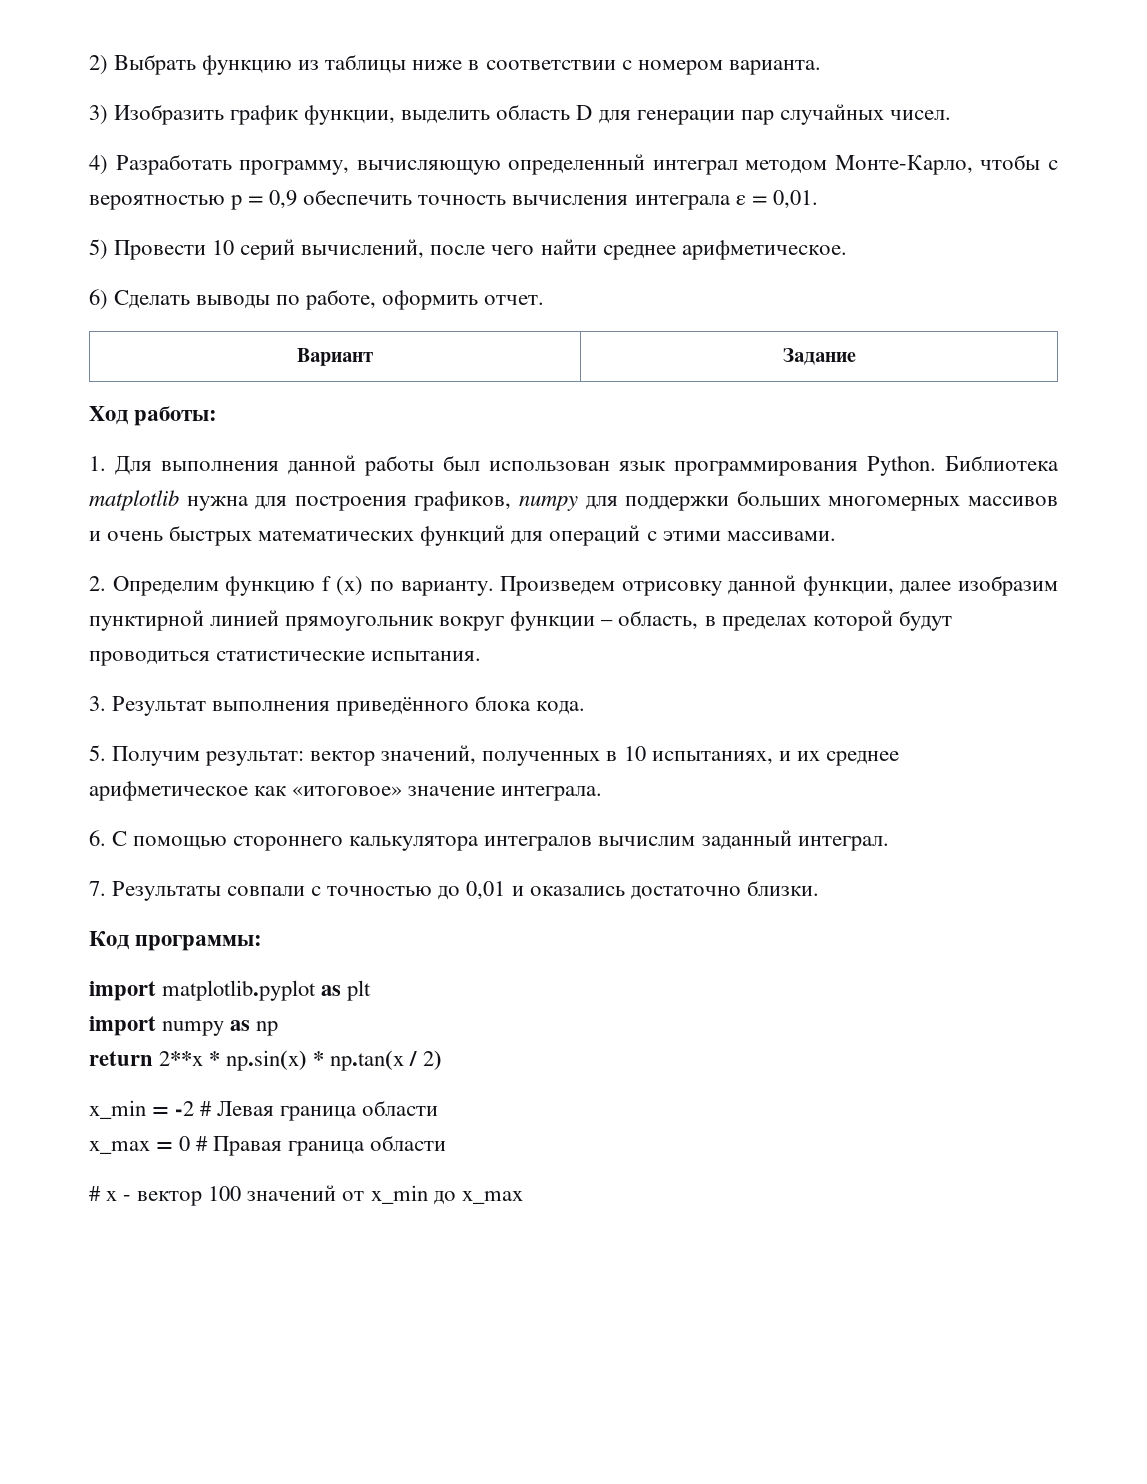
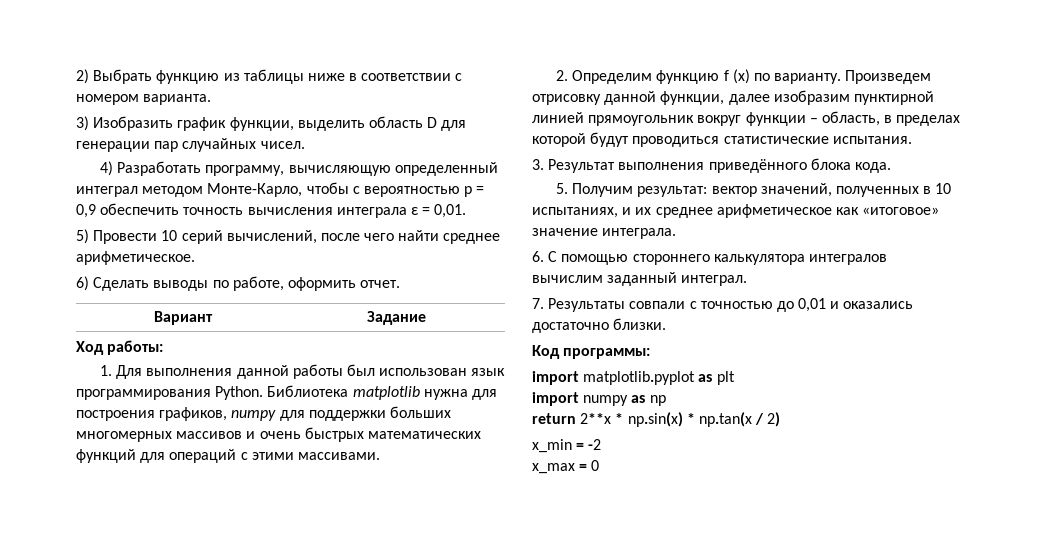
[200,1100,439,1121] # Левая граница области -> (602, 444) none
[196,1135,447,1156] [89,1185,523,1206] # Правая граница области // # х - вектор 100 значений от x_min до x_max -> (600, 465) none

